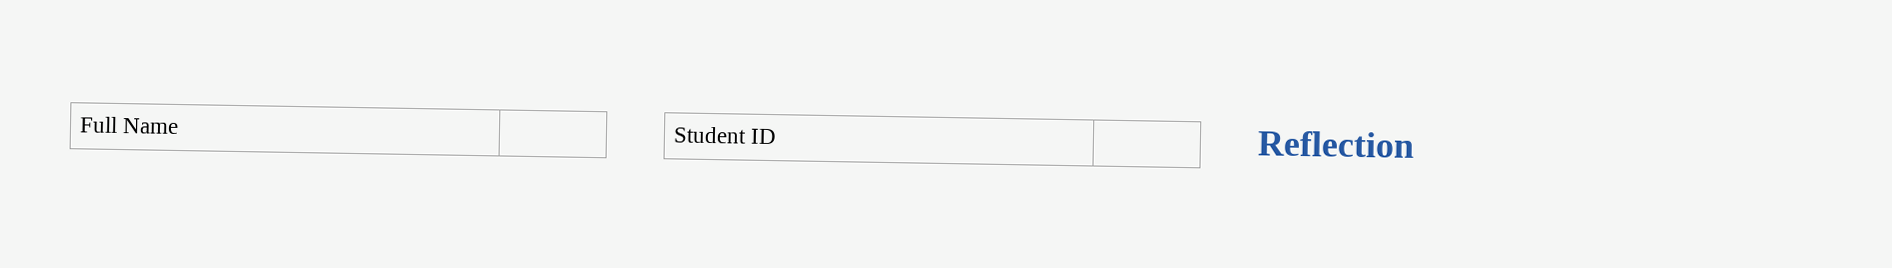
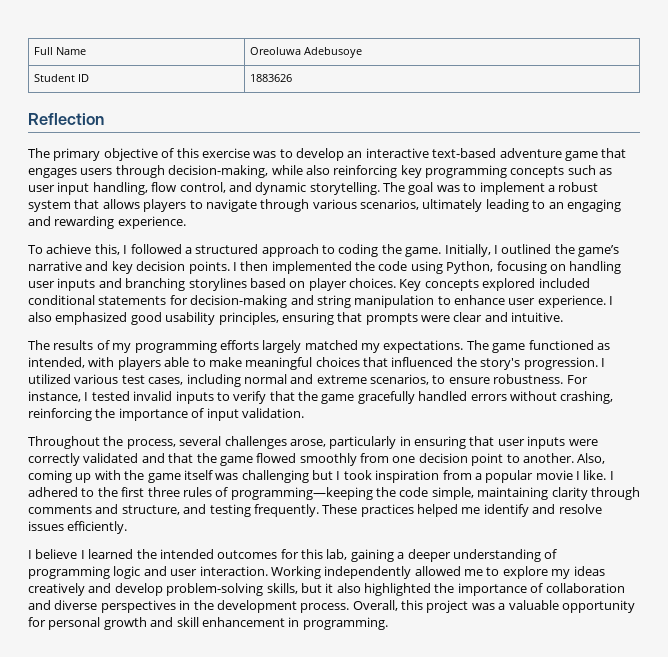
(180, 126) none -> [250,47,363,58] Oreoluwa Adebusoye
(778, 136) none -> [250,74,293,82] 1883626
(1415, 144) none -> [28,148,627,161] [28,165,613,178] [28,182,599,195] [28,199,621,212] [28,216,186,229] [28,244,619,257] [28,261,622,274] [28,278,590,291] [28,295,614,308] [28,312,564,325] [28,340,610,353] [28,357,605,370] [28,374,588,387] [28,391,614,404] [28,408,304,421] [28,436,598,449] [28,453,606,466] [28,470,614,483] [28,487,640,500] [28,504,602,517] [28,521,128,534] [28,549,558,562] [28,566,605,579] [28,583,625,596] [28,600,635,613] [28,617,388,630] // The primary objective of this exercise was to develop an interactive text-based adventure game that engages users through decision-making, while also reinforcing key programming concepts such as user input handling, flow control, and dynamic storytelling. The goal was to implement a robust system that allows players to navigate through various scenarios, ultimately leading to an engaging and rewarding experience. // To achieve this, I followed a structured approach to coding the game. Initially, I outlined the game’s narrative and key decision points. I then implemented the code using Python, focusing on handling user inputs and branching storylines based on player choices. Key concepts explored included conditional statements for decision-making and string manipulation to enhance user experience. I also emphasized good usability principles, ensuring that prompts were clear and intuitive. // The results of my programming efforts largely matched my expectations. The game functioned as intended, with players able to make meaningful choices that influenced the story's progression. I utilized various test cases, including normal and extreme scenarios, to ensure robustness. For instance, I tested invalid inputs to verify that the game gracefully handled errors without crashing, reinforcing the importance of input validation. // Throughout the process, several challenges arose, particularly in ensuring that user inputs were correctly validated and that the game flowed smoothly from one decision point to another. Also, coming up with the game itself was challenging but I took inspiration from a popular movie I like. I adhered to the first three rules of programming—keeping the code simple, maintaining clarity through comments and structure, and testing frequently. These practices helped me identify and resolve issues efficiently. // I believe I learned the intended outcomes for this lab, gaining a deeper understanding of programming logic and user interaction. Working independently allowed me to explore my ideas creatively and develop problem-solving skills, but it also highlighted the importance of collaboration and diverse perspectives in the development process. Overall, this project was a valuable opportunity for personal growth and skill enhancement in programming.

